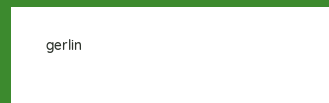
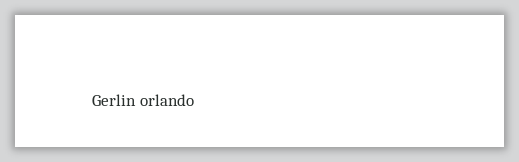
[46,39,82,53] gerlin -> [92,94,194,106] Gerlin orlando

